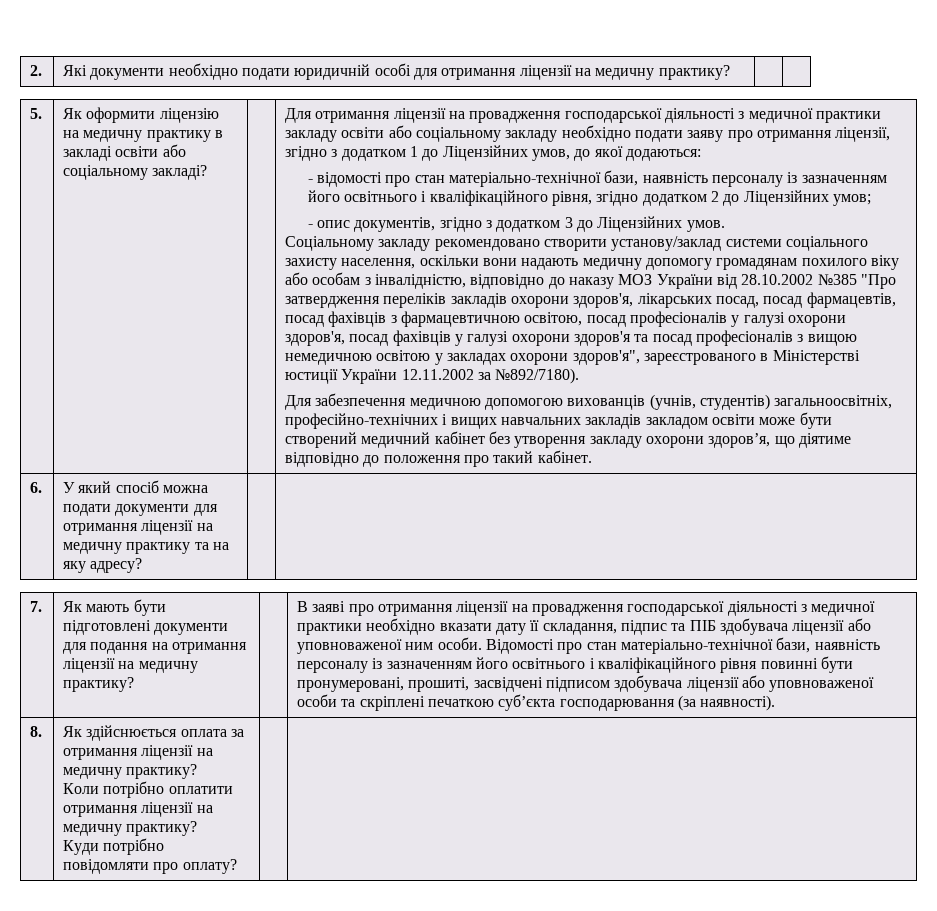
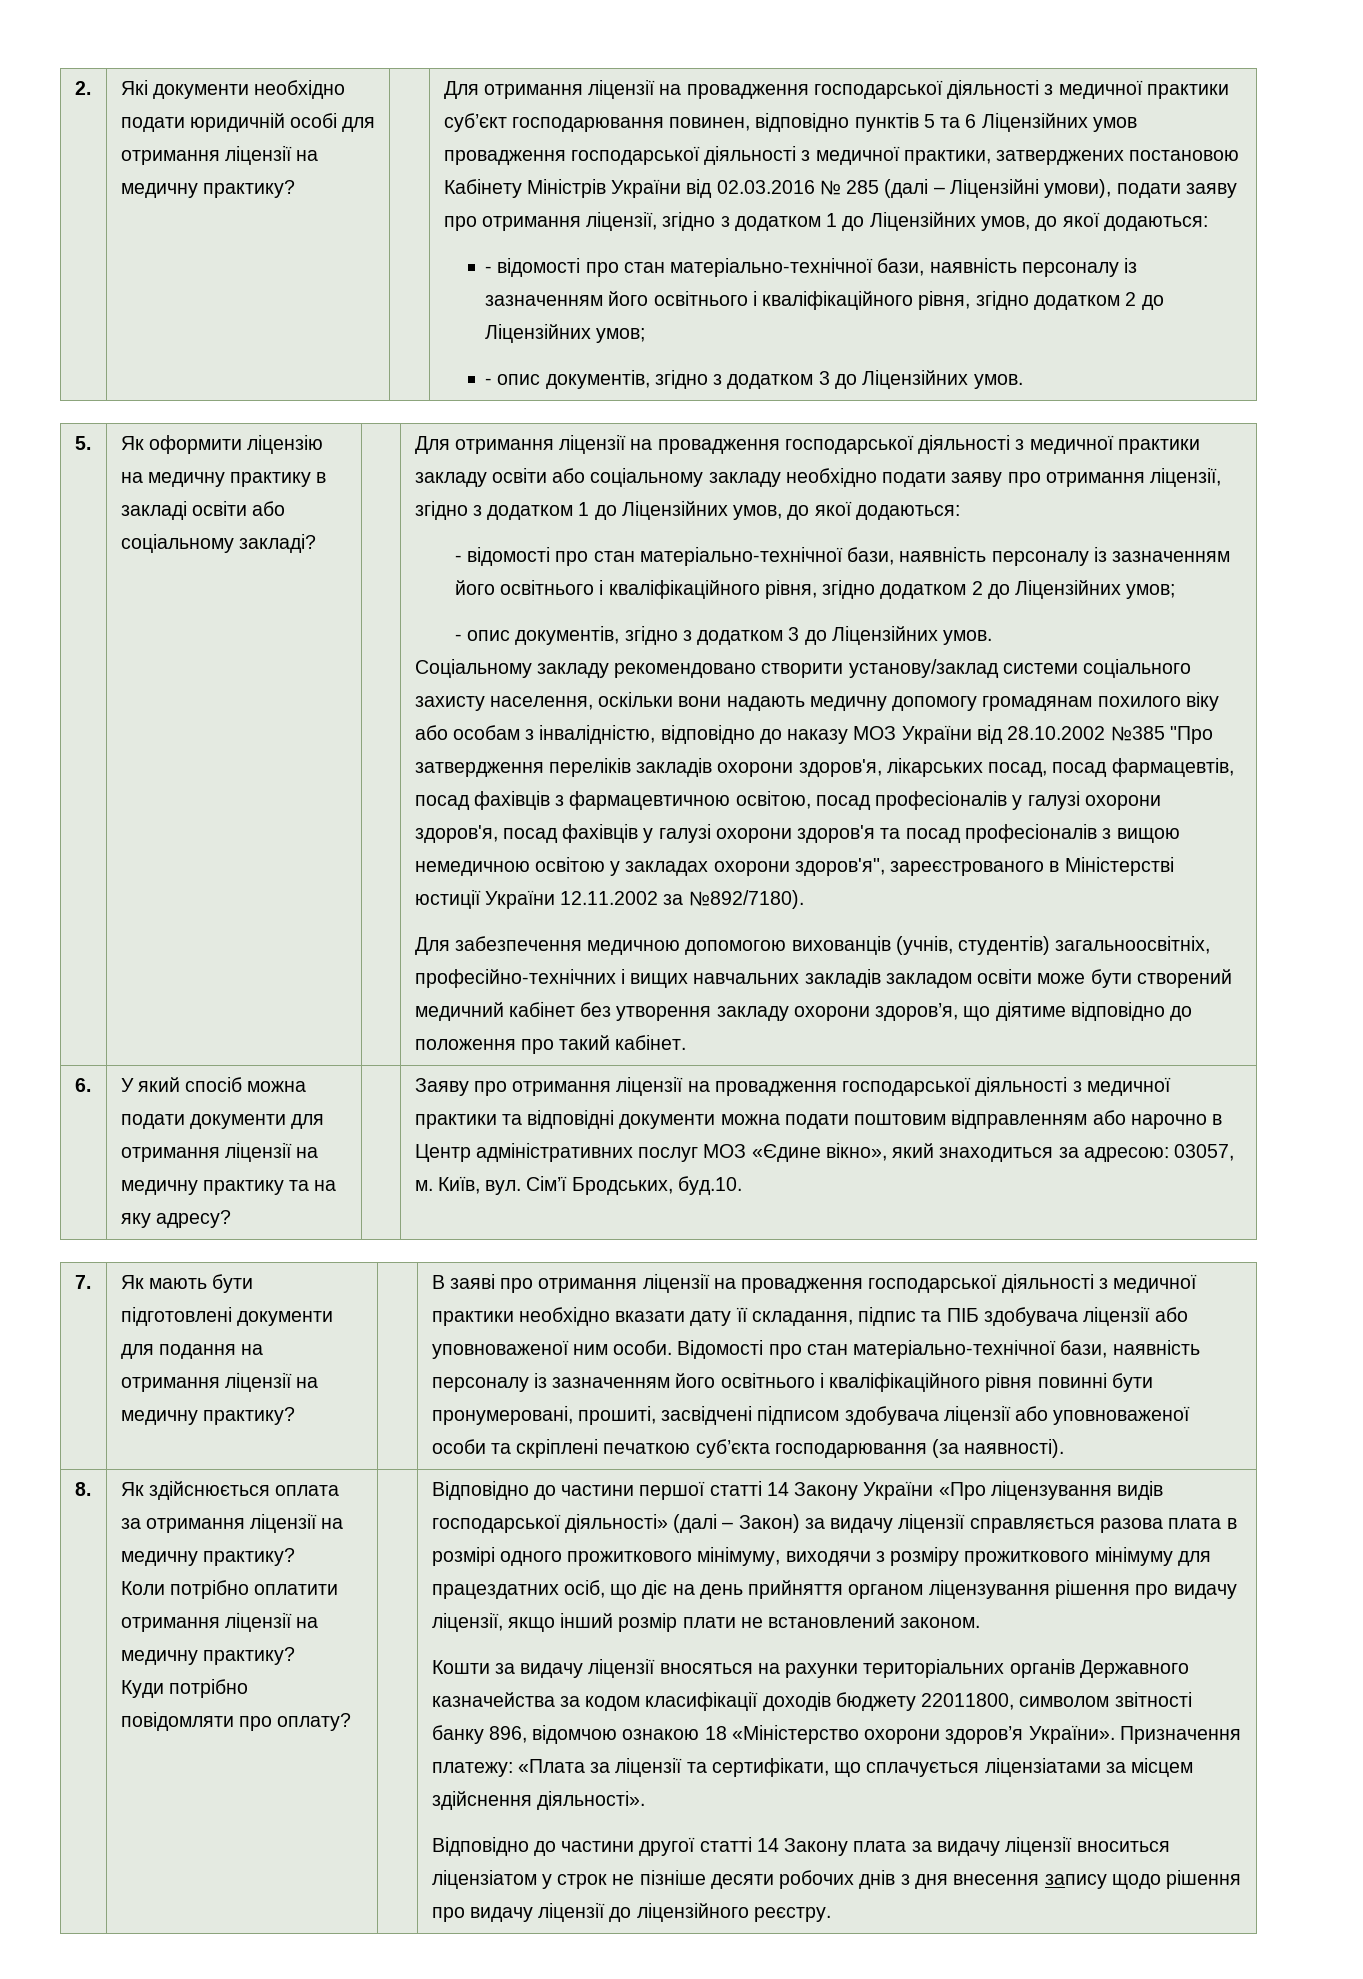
(730, 72) none -> [443,80,1229,99] [443,113,1137,132] [443,146,1240,165] [443,179,1237,198] [443,212,1208,231] [485,258,1138,277] [485,291,1164,310] [485,324,646,343] [485,370,1023,389] Для отримання ліцензії на провадження господарської діяльності з медичної практики суб’єкт господарювання повинен, відповідно пунктів 5 та 6 Ліцензійних умов провадження господарської діяльності з медичної практики, затверджених постановою Кабінету Міністрів України від 02.03.2016 № 285 (далі – Ліцензійні умови), подати заяву про отримання ліцензії, згідно з додатком 1 до Ліцензійних умов, до якої додаються: // - відомості про стан матеріально-технічної бази, наявність персоналу із зазначенням його освітнього і кваліфікаційного рівня, згідно додатком 2 до Ліцензійних умов; // - опис документів, згідно з додатком 3 до Ліцензійних умов.
(143, 565) none -> [414,1077,1171,1096] [414,1110,1223,1129] [414,1143,1235,1162] [414,1176,742,1195] Заяву про отримання ліцензії на провадження господарської діяльності з медичної практики та відповідні документи можна подати поштовим відправленням або нарочно в Центр адміністративних послуг МОЗ «Єдине вікно», який знаходиться за адресою: 03057, м. Київ, вул. Сім’ї Бродських, буд.10.
(237, 866) none -> [431,1481,1164,1500] [431,1514,1237,1533] [431,1547,1211,1566] [431,1580,1237,1599] [431,1613,981,1632] [431,1659,1189,1678] [431,1692,1192,1711] [431,1725,1241,1744] [431,1758,1194,1777] [431,1791,645,1810] [431,1837,1170,1856] [431,1870,1242,1889] [431,1903,831,1922] Відповідно до частини першої статті 14 Закону України «Про ліцензування видів господарської діяльності» (далі – Закон) за видачу ліцензії справляється разова плата в розмірі одного прожиткового мінімуму, виходячи з розміру прожиткового мінімуму для працездатних осіб, що діє на день прийняття органом ліцензування рішення про видачу ліцензії, якщо інший розмір плати не встановлений законом. // Кошти за видачу ліцензії вносяться на рахунки територіальних органів Державного казначейства за кодом класифікації доходів бюджету 22011800, символом звітності банку 896, відомчою ознакою 18 «Міністерство охорони здоров’я України». Призначення платежу: «Плата за ліцензії та сертифікати, що сплачується ліцензіатами за місцем здійснення діяльності». // Відповідно до частини другої статті 14 Закону плата за видачу ліцензії вноситься ліцензіатом у строк не пізніше десяти робочих днів з дня внесення запису щодо рішення про видачу ліцензії до ліцензійного реєстру.

